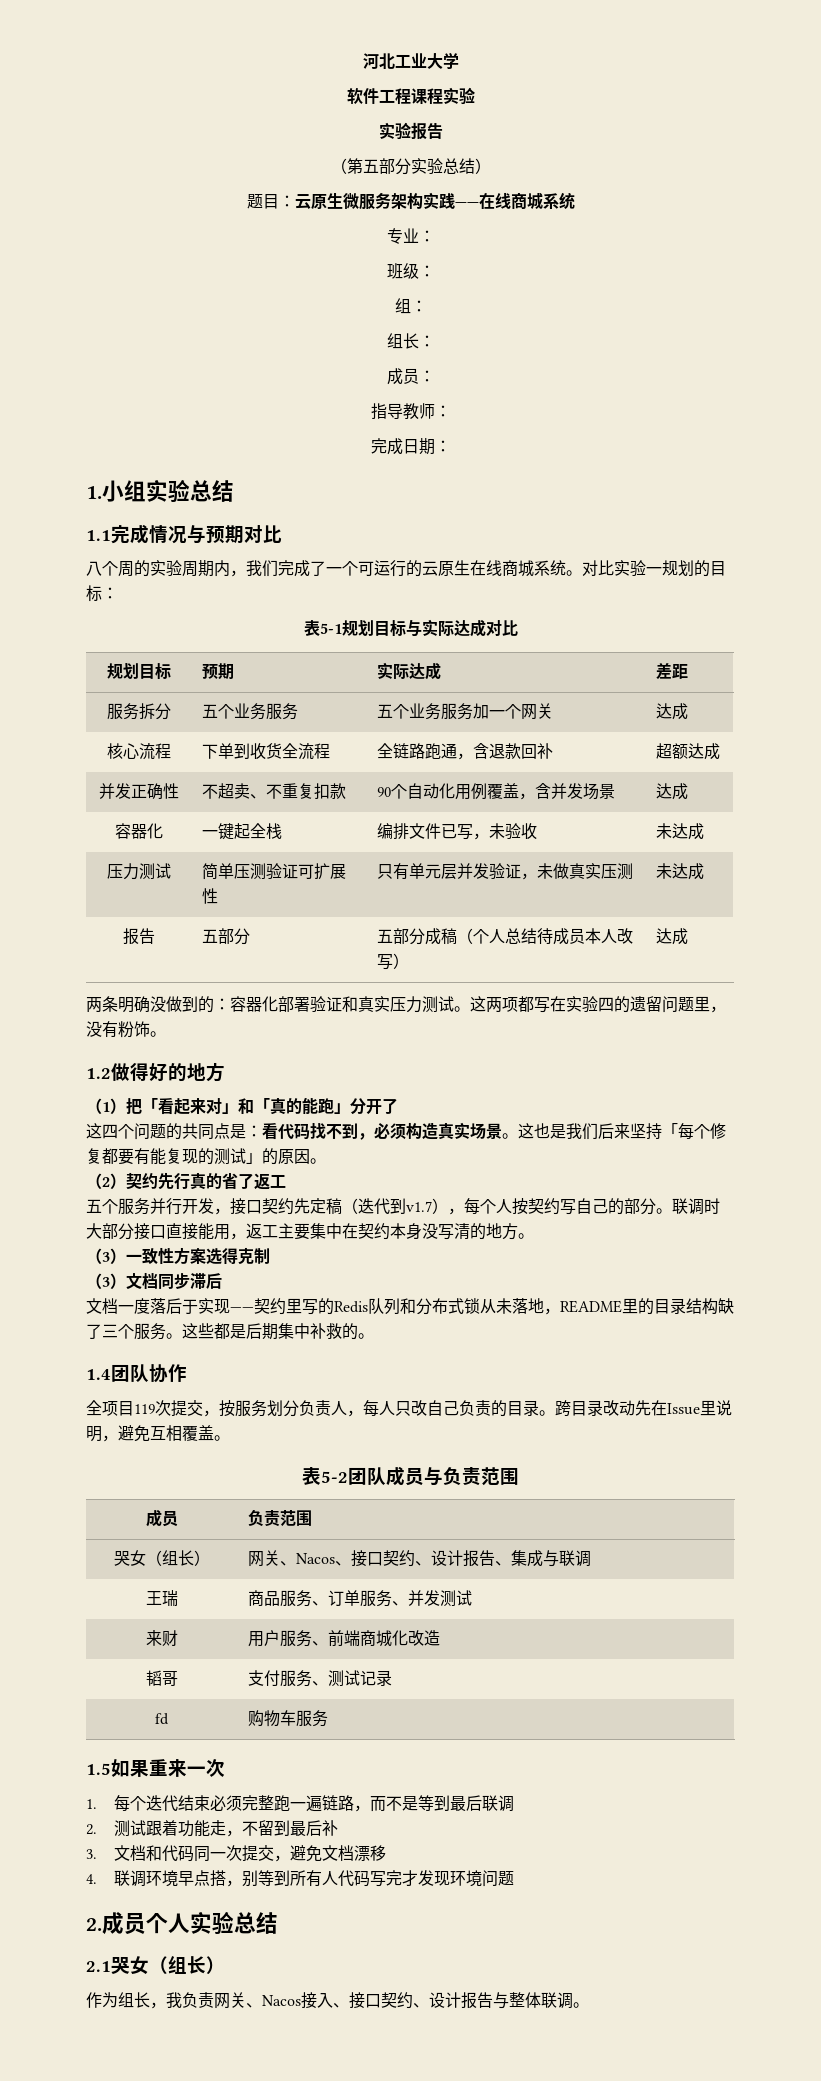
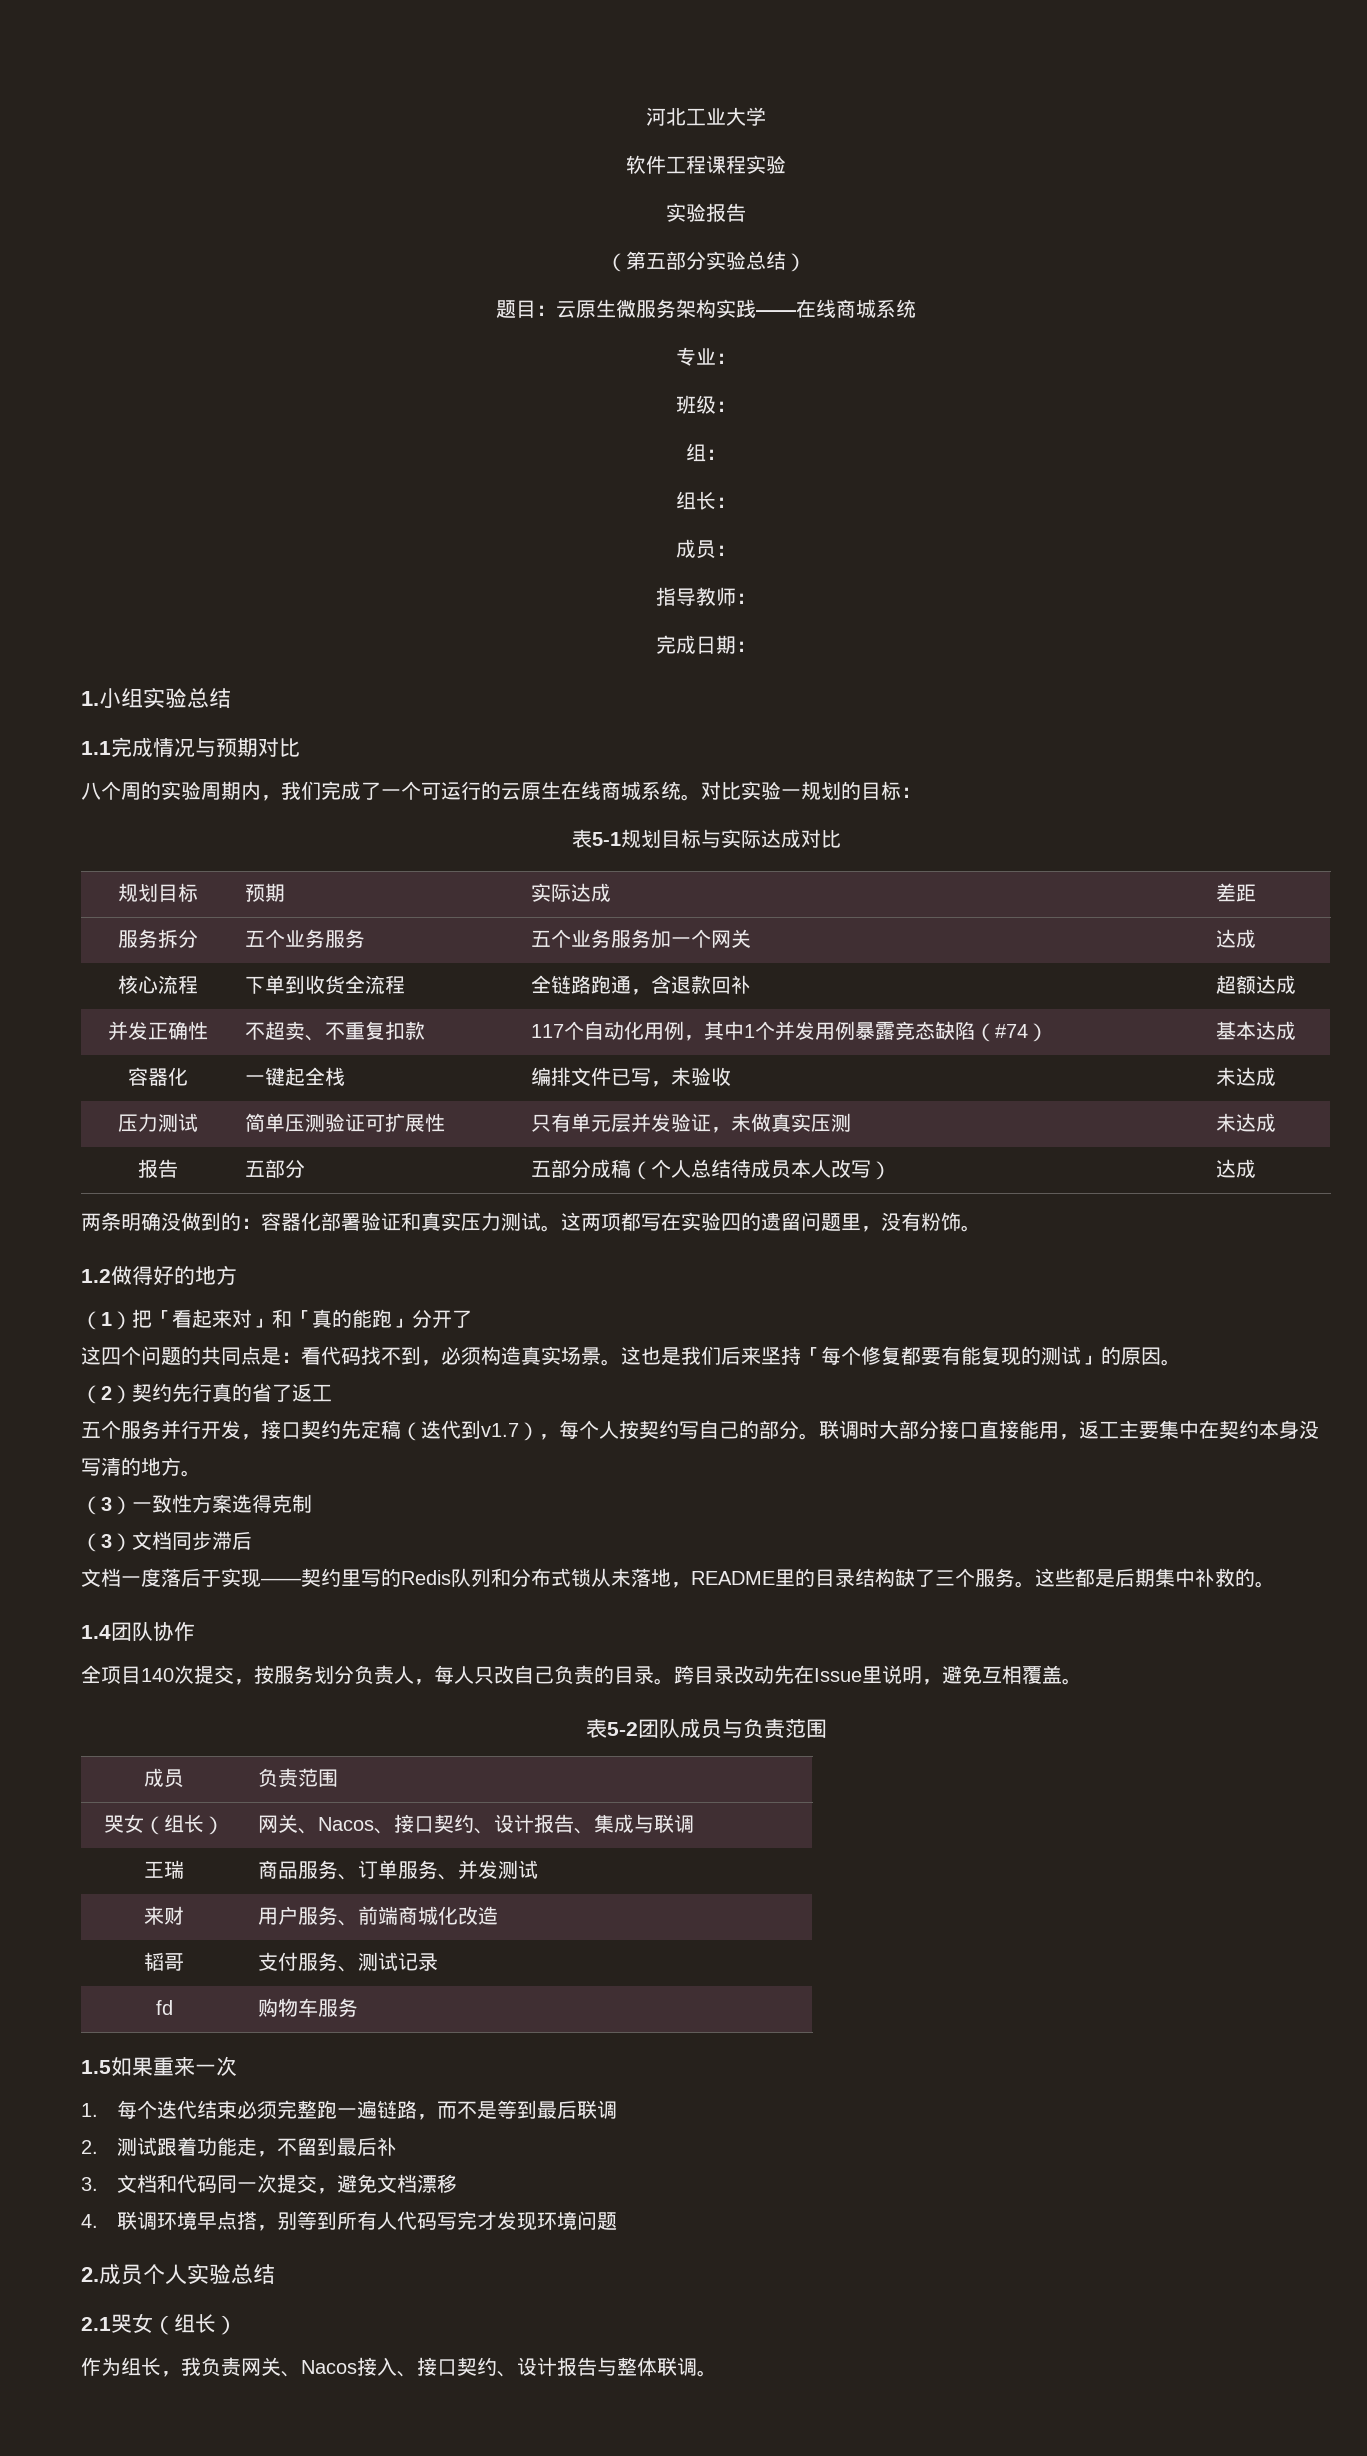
[376,787,391,797] 90 -> [530,1024,564,1038] 117
[486,783,615,800] 覆盖，含并发场景 | -> [683,1021,1048,1042] [1215,1021,1256,1040] ，其中1个并发用例暴露竞态缺陷（#74） | 基本
[134,1404,155,1414] 119 -> [141,1668,174,1682] 140

